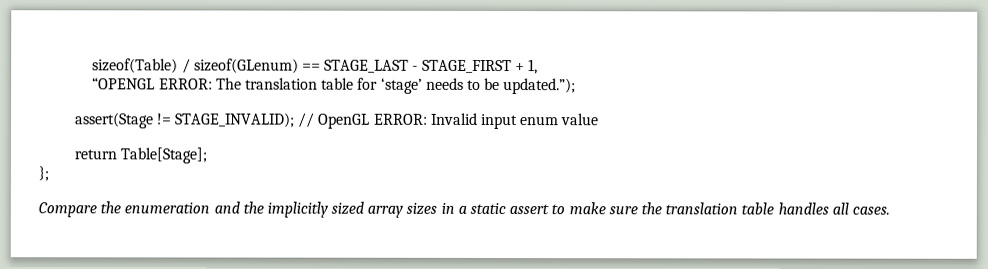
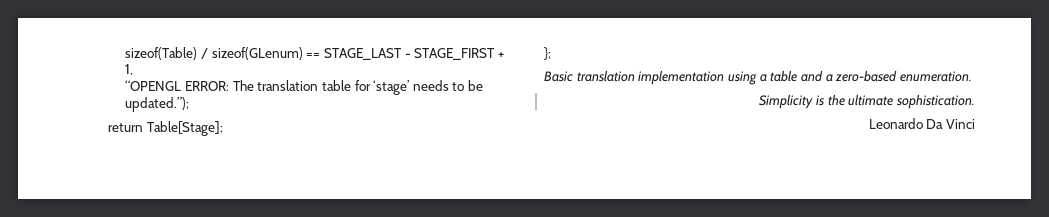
[74,112,600,130] [73,147,207,164] [38,166,49,182] [38,201,890,218] assert(Stage != STAGE_INVALID); // OpenGL ERROR: Invalid input enum value // return Table[Stage]; // }; // Compare the enumeration and the implicitly sized array sizes in a static assert to make sure the translation table handles all cases. -> [108,121,223,136] [544,47,551,60] [544,70,972,85] [759,94,975,109] [868,118,975,129] return Table[Stage]; // }; // Basic translation implementation using a table and a zero-based enumeration. // Simplicity is the ultimate sophistication. // Leonardo Da Vinci

